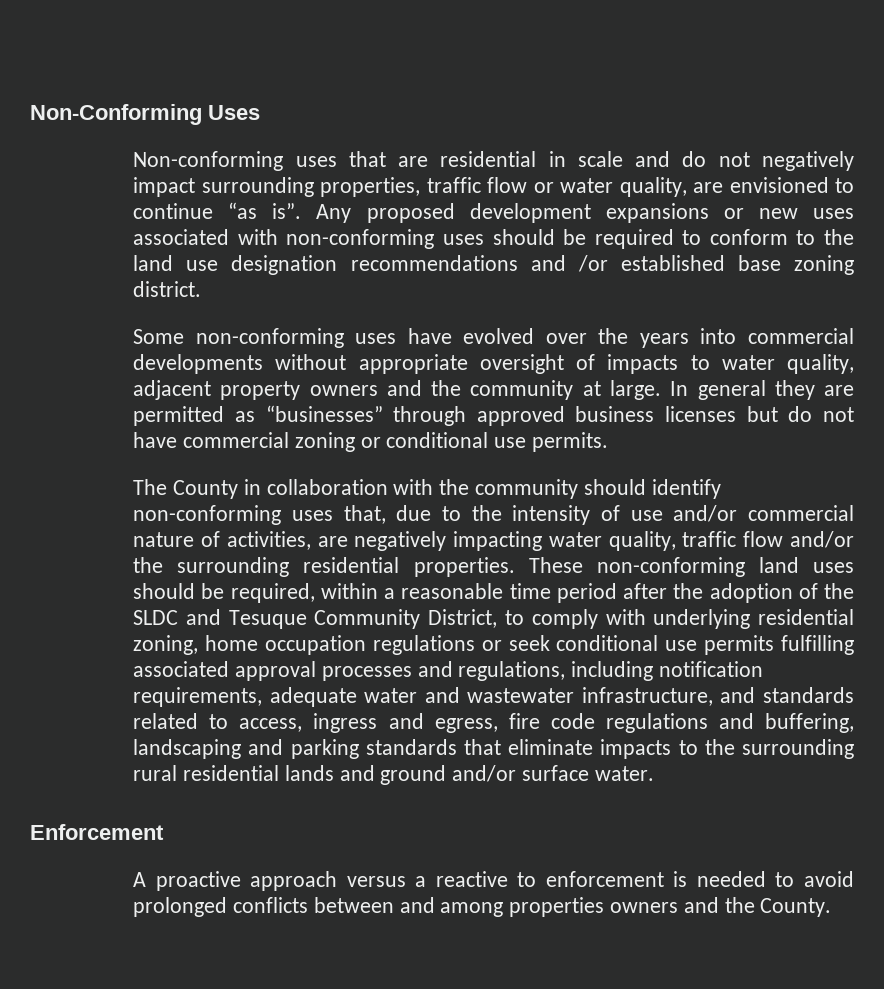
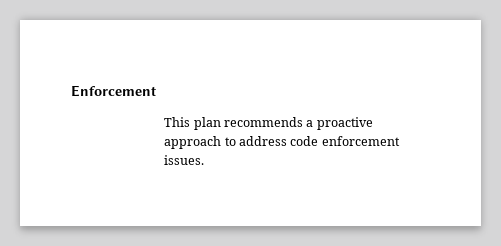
[30,104,260,125] [133,151,854,171] [133,177,854,197] [133,202,854,223] [133,229,855,249] [133,255,854,275] [133,281,202,297] [133,328,854,348] [133,354,854,374] [133,380,855,400] [133,405,854,426] [133,432,609,452] [133,479,721,499] [133,505,854,525] [133,531,854,551] [133,557,854,577] [133,583,855,603] [133,609,854,629] [133,635,855,655] [133,661,764,681] [133,687,854,707] [133,713,855,733] [133,739,854,759] [133,765,654,785] [30,824,164,840] [133,871,854,891] [133,897,832,917] Non-Conforming Uses // Non-conforming uses that are residential in scale and do not negatively impact surrounding properties, traffic flow or water quality, are envisioned to continue “as is”. Any proposed development expansions or new uses associated with non-conforming uses should be required to conform to the land use designation recommendations and /or established base zoning district. // Some non-conforming uses have evolved over the years into commercial developments without appropriate oversight of impacts to water quality, adjacent property owners and the community at large. In general they are permitted as “businesses” through approved business licenses but do not have commercial zoning or conditional use permits. // The County in collaboration with the community should identify non-conforming uses that, due to the intensity of use and/or commercial nature of activities, are negatively impacting water quality, traffic flow and/or the surrounding residential properties. These non-conforming land uses should be required, within a reasonable time period after the adoption of the SLDC and Tesuque Community District, to comply with underlying residential zoning, home occupation regulations or seek conditional use permits fulfilling associated approval processes and regulations, including notification requirements, adequate water and wastewater infrastructure, and standards related to access, ingress and egress, fire code regulations and buffering, landscaping and parking standards that eliminate impacts to the surrounding rural residential lands and ground and/or surface water. // Enforcement // A proactive approach versus a reactive to enforcement is needed to avoid prolonged conflicts between and among properties owners and the County. -> [71,85,156,97] [164,117,373,130] [164,136,400,149] [164,155,205,165] Enforcement // This plan recommends a proactive approach to address code enforcement issues.

